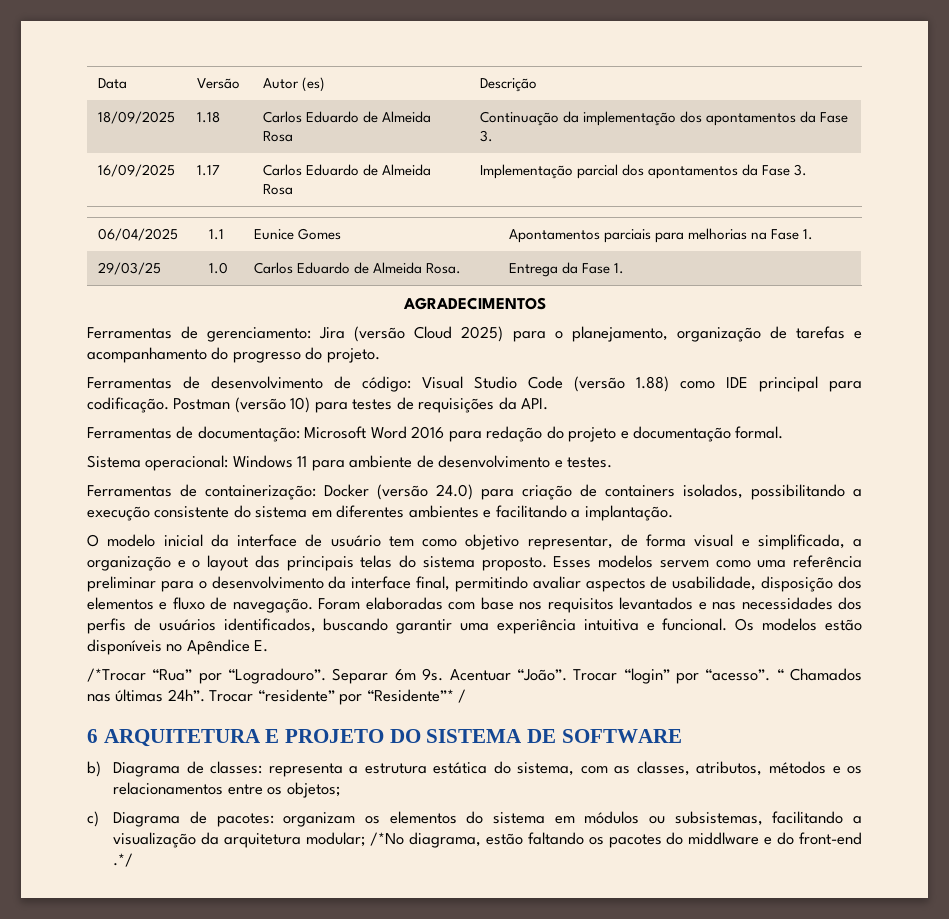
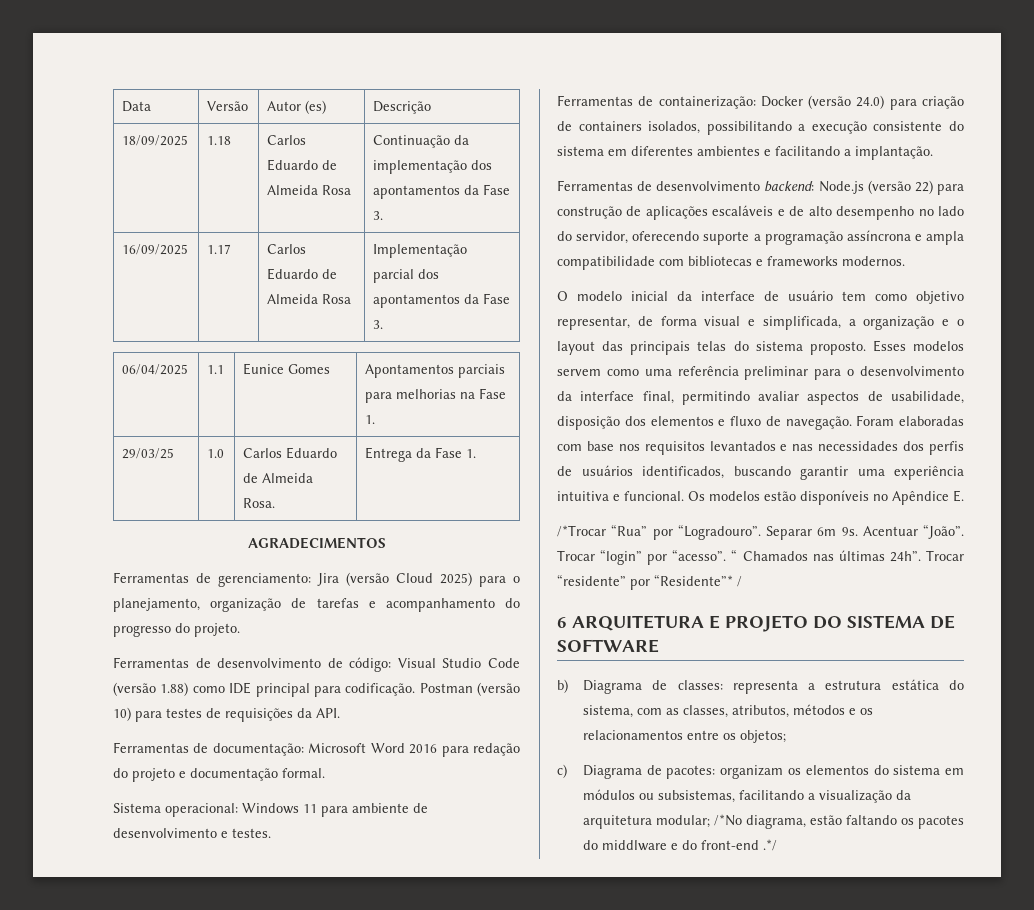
(673, 513) none -> [557,180,965,195] [557,205,965,220] [557,230,964,245] [557,256,905,270] // Ferramentas de desenvolvimento backend: Node.js (versão 22) para construção de aplicações escaláveis e de alto desempenho no lado do servidor, oferecendo suporte a programação assíncrona e ampla compatibilidade com bibliotecas e frameworks modernos.

